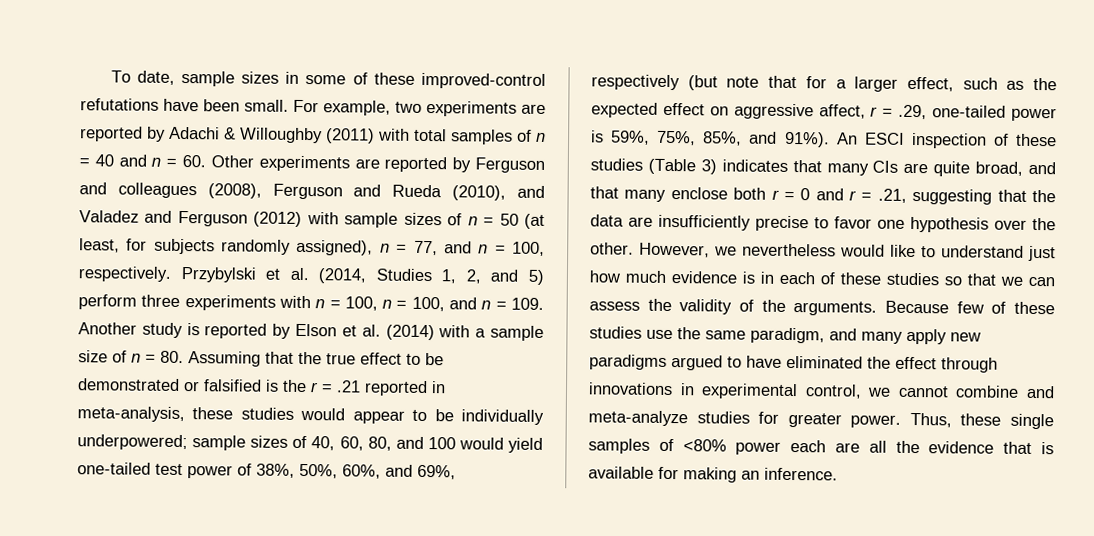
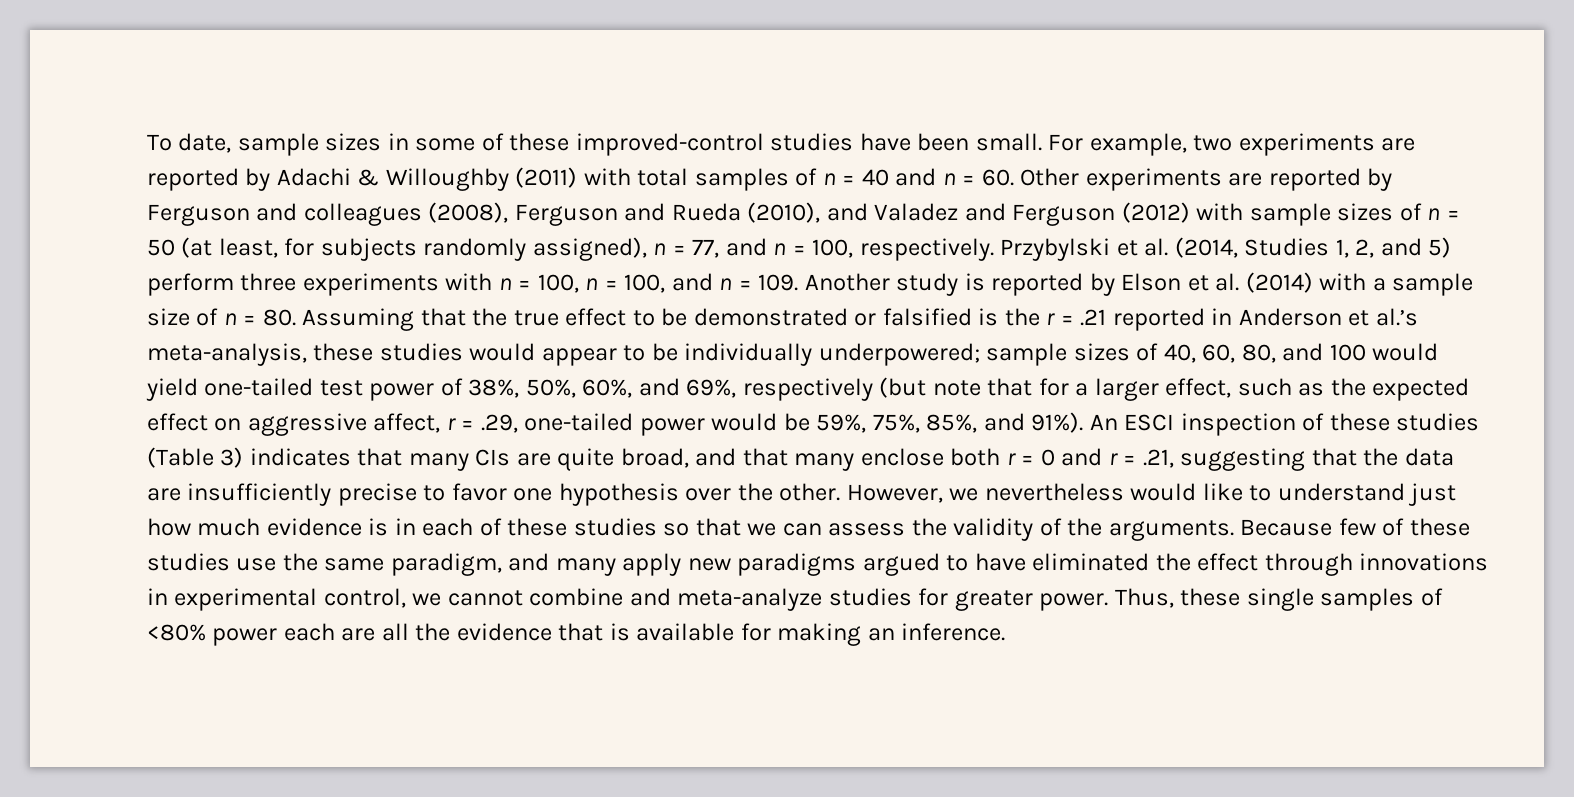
[80,98,159,111] refutations -> [770,133,854,151] studies
(446, 387) none -> [1238,308,1418,326] Anderson et al.’s
[591,130,604,143] is -> [711,413,810,431] would be

